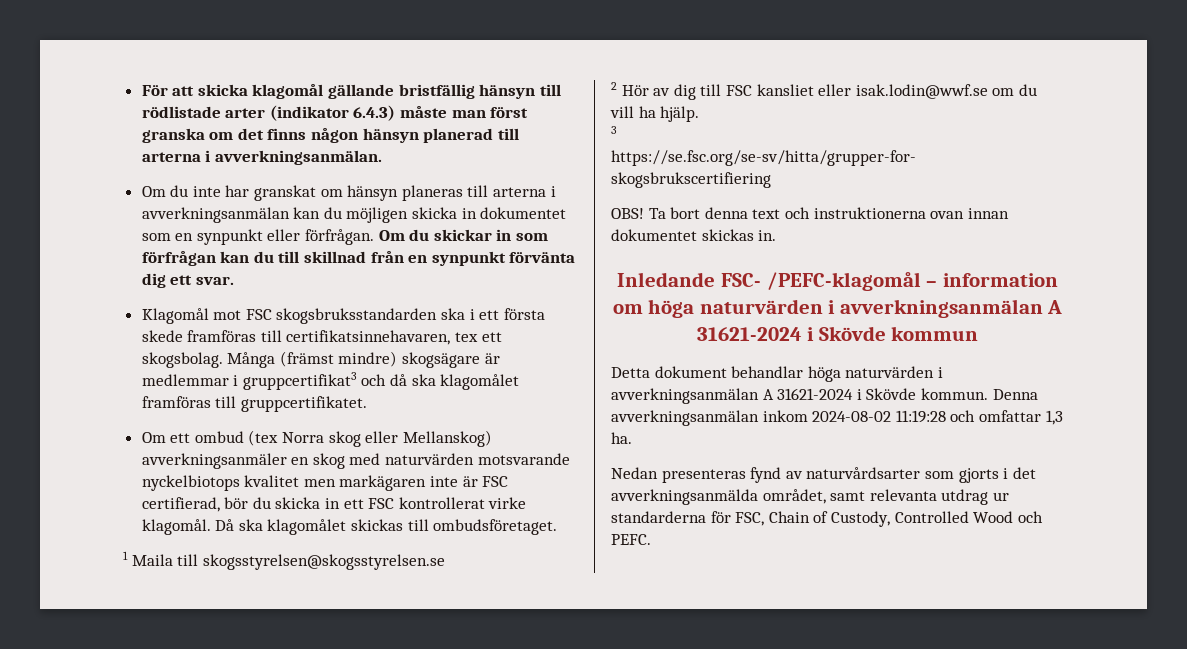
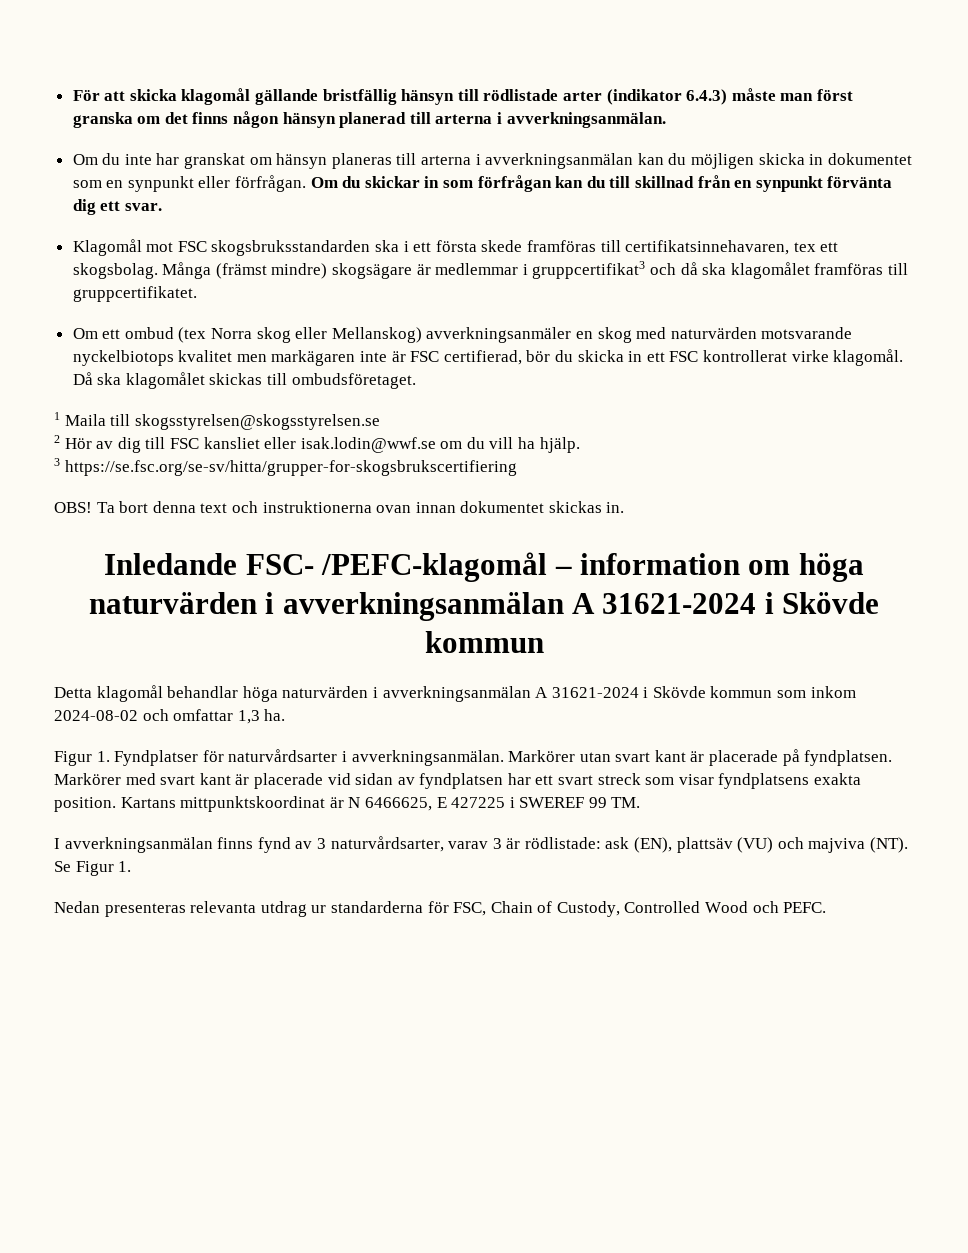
[654,366,727,378] dokument -> [96,685,163,702] klagomål
[920,388,1038,400] [611,410,759,426] kommun. Denna avverkningsanmälan -> [710,686,807,698] kommun som
[895,410,946,423] 11:19:28 -> (138, 715) none
[611,467,1036,483] [611,489,866,505] Nedan presenteras fynd av naturvårdsarter som gjorts i det avverkningsanmälda området, samt -> [54,749,893,766] [54,773,862,789] [54,796,641,812] [54,836,909,853] [54,861,132,876] [54,901,186,917] Figur 1. Fyndplatser för naturvårdsarter i avverkningsanmälan. Markörer utan svart kant är placerade på fyndplatsen. Markörer med svart kant är placerade vid sidan av fyndplatsen har ett svart streck som visar fyndplatsens exakta position. Kartans mittpunktskoordinat är N 6466625, E 427225 i SWEREF 99 TM. // I avverkningsanmälan finns fynd av 3 naturvårdsarter, varav 3 är rödlistade: ask (EN), plattsäv (VU) och majviva (NT). Se Figur 1. // Nedan presenteras

